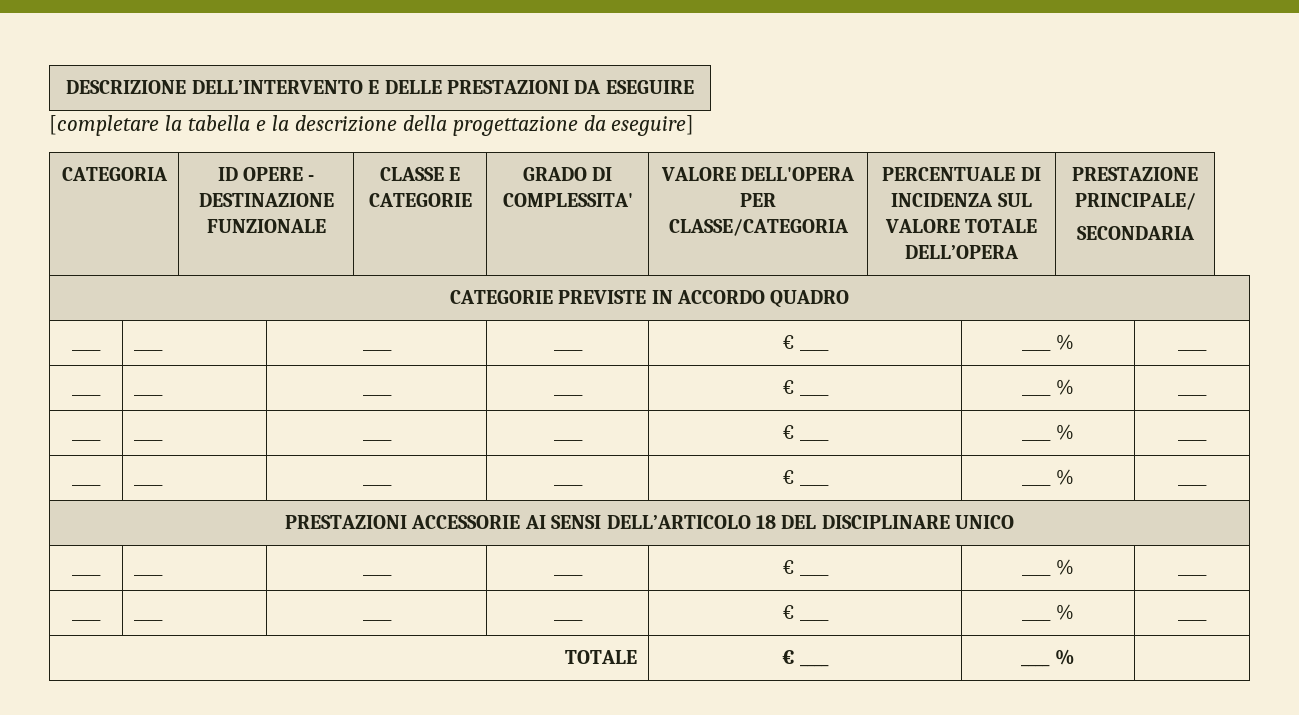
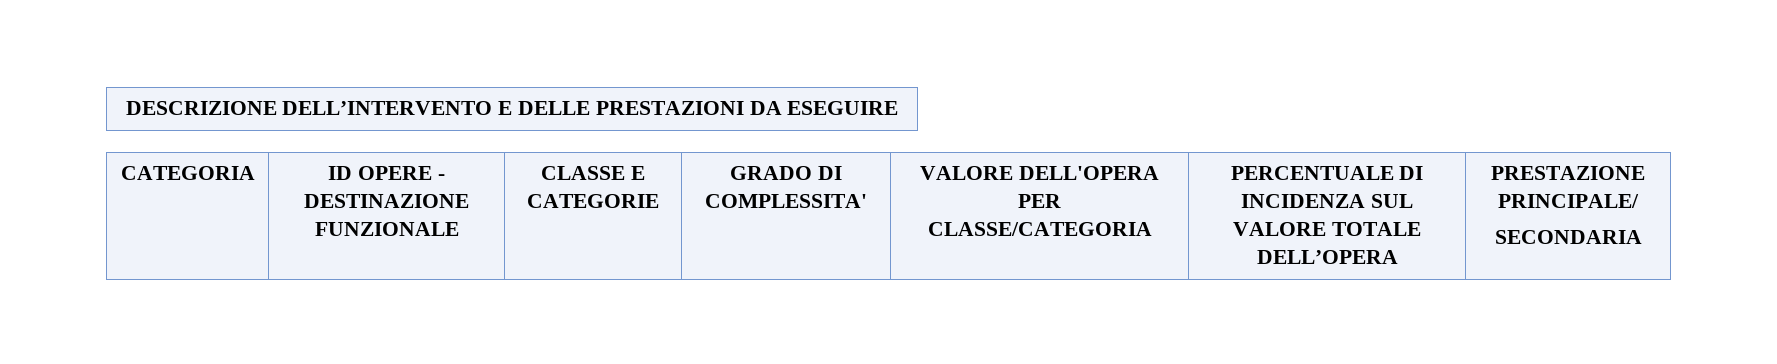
[49,115,695,136] // [completare la tabella e la descrizione della progettazione da eseguire] -> (899, 108) none
[449,290,850,308] [72,349,101,351] [133,349,163,351] [362,349,392,351] [553,349,583,351] [781,335,795,349] [800,349,830,351] [1022,334,1074,351] [1178,349,1207,351] [72,394,101,396] [133,394,163,396] [362,394,392,396] [553,394,583,396] [781,380,795,394] [800,394,830,396] [1022,379,1074,396] [1178,394,1207,396] [72,439,101,441] [133,439,163,441] [362,439,392,441] [553,439,583,441] [781,425,795,439] [800,439,830,441] [1022,424,1074,441] [1178,439,1207,441] [72,484,101,486] [133,484,163,486] [362,484,392,486] [553,484,583,486] [781,470,795,484] [800,484,830,486] [1022,469,1074,486] [1178,484,1207,486] [284,515,1015,529] [72,574,101,576] [133,574,163,576] [362,574,392,576] [553,574,583,576] [781,560,795,574] [800,574,830,576] [1022,559,1074,576] [1178,574,1207,576] [72,619,101,621] [133,619,163,621] [362,619,392,621] [553,619,583,621] [781,605,795,619] [800,619,830,621] [1022,604,1074,621] [1178,619,1207,621] [565,650,638,664] [781,650,795,664] [800,664,830,667] [1021,649,1075,667] // CATEGORIE PREVISTE IN ACCORDO QUADRO // ____ | ____ | ____ | ____ | € ____ | ____ % | ____ // ____ | ____ | ____ | ____ | € ____ | ____ % | ____ // ____ | ____ | ____ | ____ | € ____ | ____ % | ____ // ____ | ____ | ____ | ____ | € ____ | ____ % | ____ // PRESTAZIONI ACCESSORIE AI SENSI DELL’ARTICOLO 18 DEL DISCIPLINARE UNICO // ____ | ____ | ____ | ____ | € ____ | ____ % | ____ // ____ | ____ | ____ | ____ | € ____ | ____ % | ____ // TOTALE | € ____ | ____ % | -> (1642, 237) none

